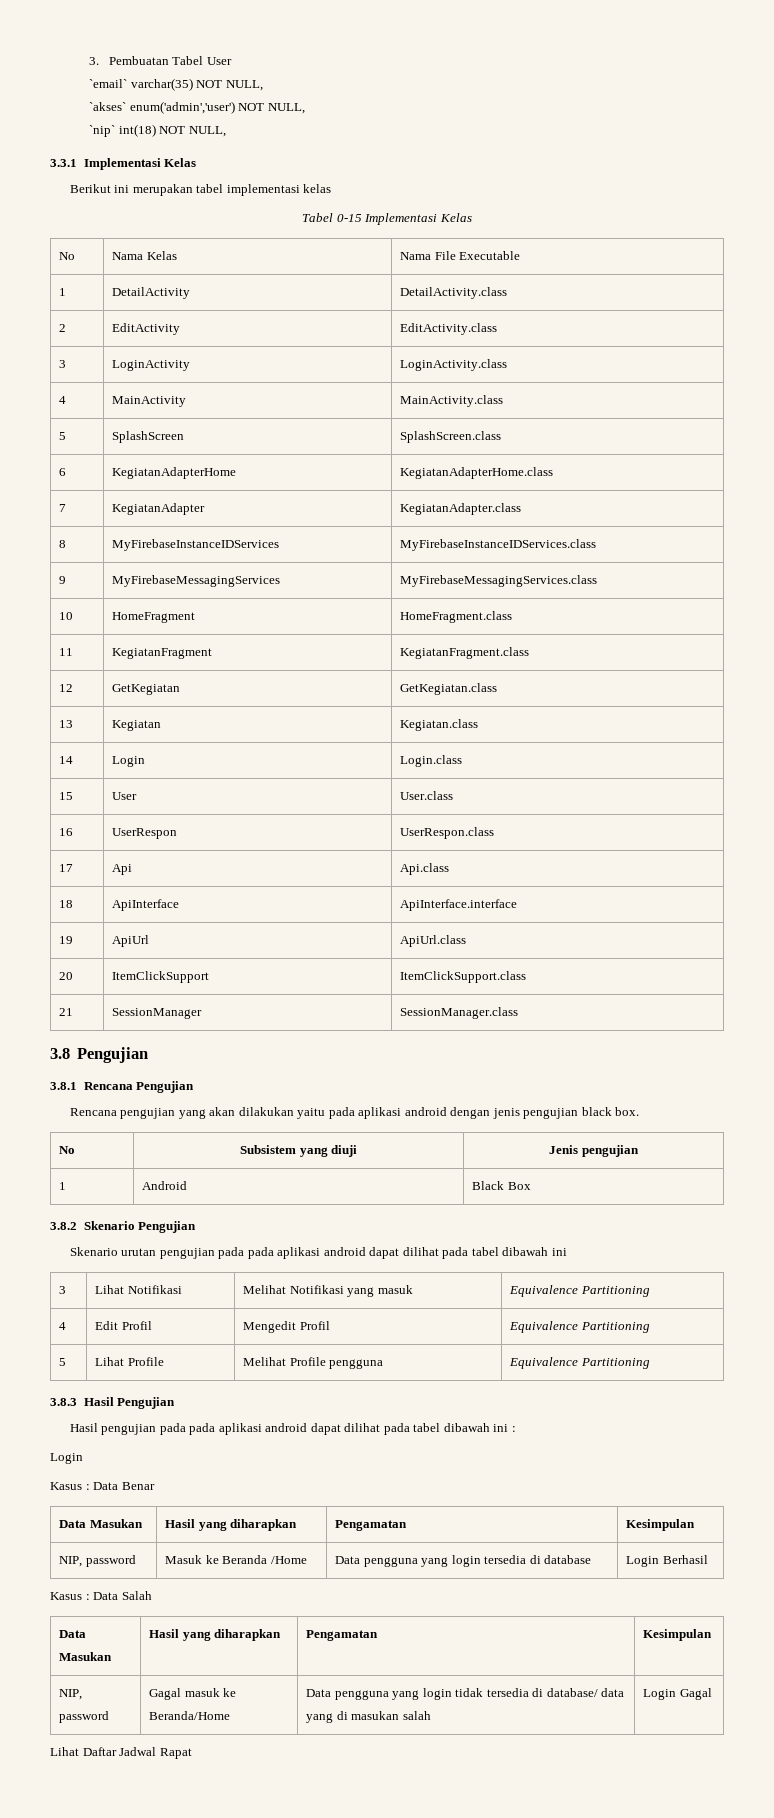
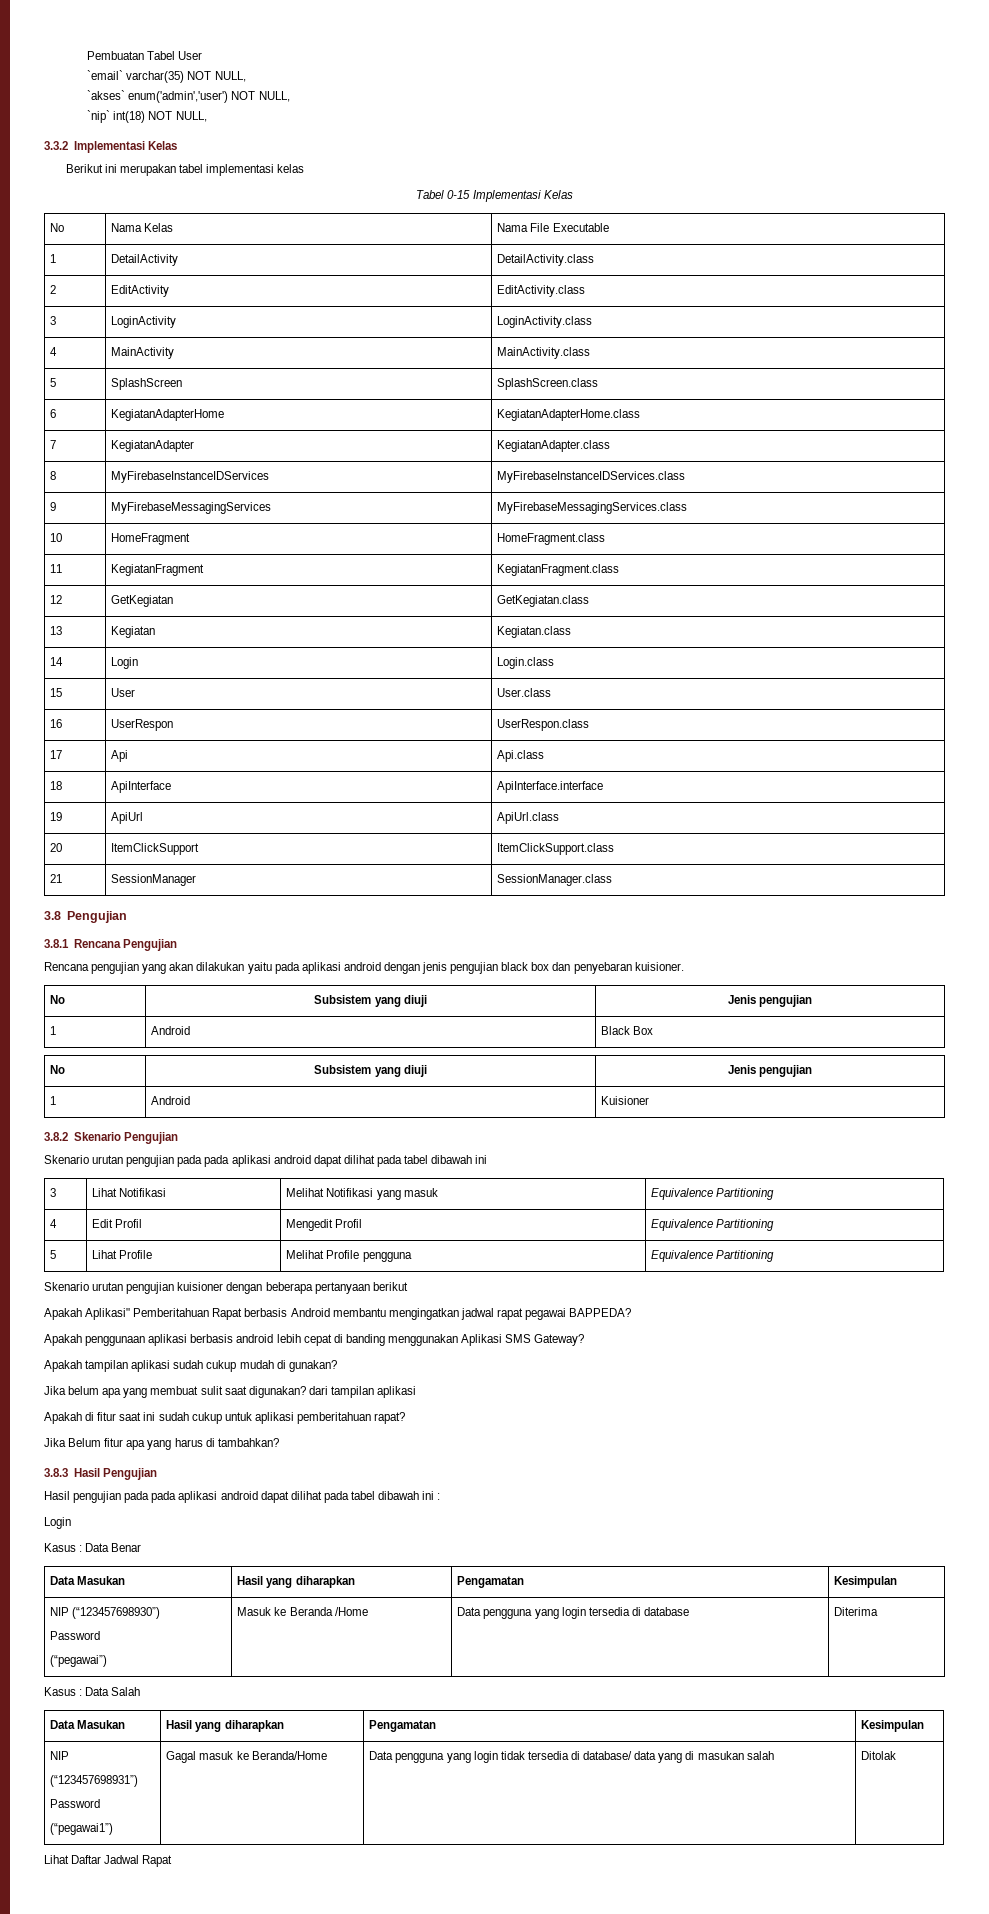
[89,57,100,65] 3. -> (87, 55) none
[50,159,77,167] 3.3.1 -> [44,141,68,150] 3.3.2
[615,1107,640,1116] box. -> [531,962,684,974] box dan penyebaran kuisioner.
(531, 1186) none -> [50,1065,66,1074] [314,1065,427,1077] [727,1065,813,1077] [50,1096,57,1105] [151,1096,191,1105] [601,1096,650,1105] // No | Subsistem yang diuji | Jenis pengujian // 1 | Android | Kuisioner
(650, 1363) none -> [44,1282,408,1294] [44,1308,632,1320] [44,1334,585,1346] [44,1360,337,1372] [44,1386,417,1398] [44,1412,406,1424] [44,1438,279,1450] // Skenario urutan pengujian kuisioner dengan beberapa pertanyaan berikut // Apakah Aplikasi" Pemberitahuan Rapat berbasis Android membantu mengingatkan jadwal rapat pegawai BAPPEDA? // Apakah penggunaan aplikasi berbasis android lebih cepat di banding menggunakan Aplikasi SMS Gateway? // Apakah tampilan aplikasi sudah cukup mudah di gunakan? // Jika belum apa yang membuat sulit saat digunakan? dari tampilan aplikasi // Apakah di fitur saat ini sudah cukup untuk aplikasi pemberitahuan rapat? // Jika Belum fitur apa yang harus di tambahkan?
[59,1555,136,1567] NIP, password -> [50,1607,161,1619] [50,1631,101,1640] [50,1655,108,1667] NIP (“123457698930”) // Password // (“pegawai”)
[626,1555,708,1567] Login Berhasil -> [834,1607,879,1616] Diterima
[59,1689,83,1700] [59,1711,110,1723] NIP, password -> [50,1751,70,1760] [50,1775,139,1787] [50,1799,101,1808] [50,1823,114,1835] NIP // (“123457698931”) // Password // (“pegawai1”)
[643,1688,712,1700] Login Gagal -> [861,1751,897,1760] Ditolak

